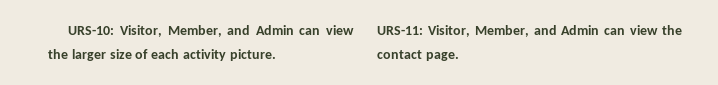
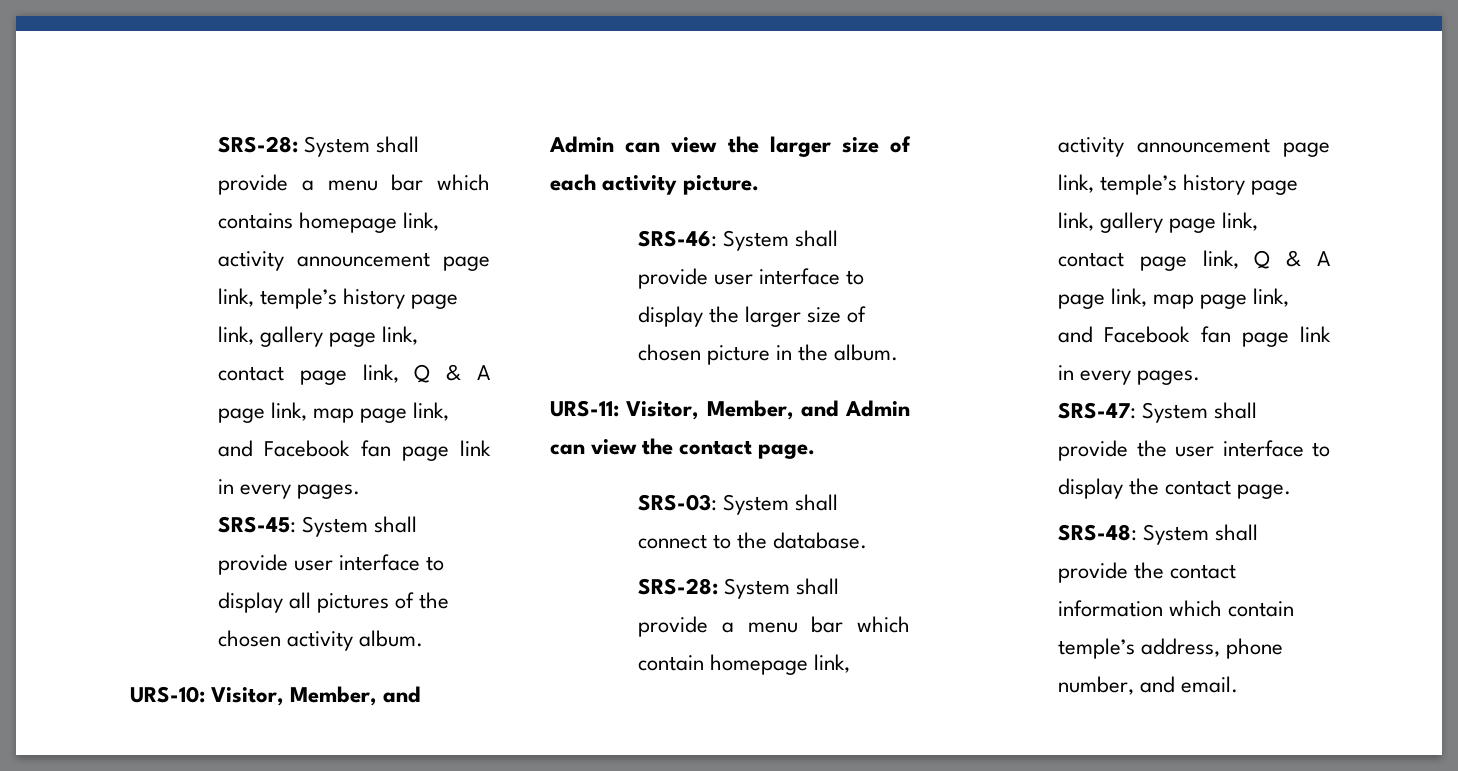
(68, 30) none -> [218,136,420,157] [218,174,490,195] [218,212,440,233] [218,251,491,271] [218,288,459,309] [218,326,419,347] [218,364,491,385] [218,402,450,423] [218,440,491,461] [218,479,361,499] [218,516,418,537] [218,554,445,575] [218,592,450,613] [218,630,424,651] SRS-28: System shall provide a menu bar which contains homepage link, activity announcement page link, temple’s history page link, gallery page link, contact page link, Q & A page link, map page link, and Facebook fan page link in every pages. // SRS-45: System shall provide user interface to display all pictures of the chosen activity album. //
(276, 55) none -> [638,230,839,251] [638,268,865,289] [638,306,867,327] [638,344,899,365] // SRS-46: System shall provide user interface to display the larger size of chosen picture in the album.
(459, 56) none -> [638,494,839,515] [638,532,868,549] [638,578,840,599] [638,616,910,637] [638,654,851,675] [1058,137,1330,157] [1058,174,1299,195] [1058,212,1259,233] [1058,250,1330,271] [1058,288,1290,309] [1058,326,1331,347] [1058,365,1201,385] [1058,402,1258,423] [1058,440,1330,461] [1058,478,1292,499] [1058,524,1259,545] [1058,562,1237,583] [1058,600,1295,617] [1058,638,1284,659] [1058,676,1239,695] // SRS-03: System shall connect to the database. // SRS-28: System shall provide a menu bar which contain homepage link, activity announcement page link, temple’s history page link, gallery page link, contact page link, Q & A page link, map page link, and Facebook fan page link in every pages. // SRS-47: System shall provide the user interface to display the contact page. // SRS-48: System shall provide the contact information which contain temple’s address, phone number, and email.

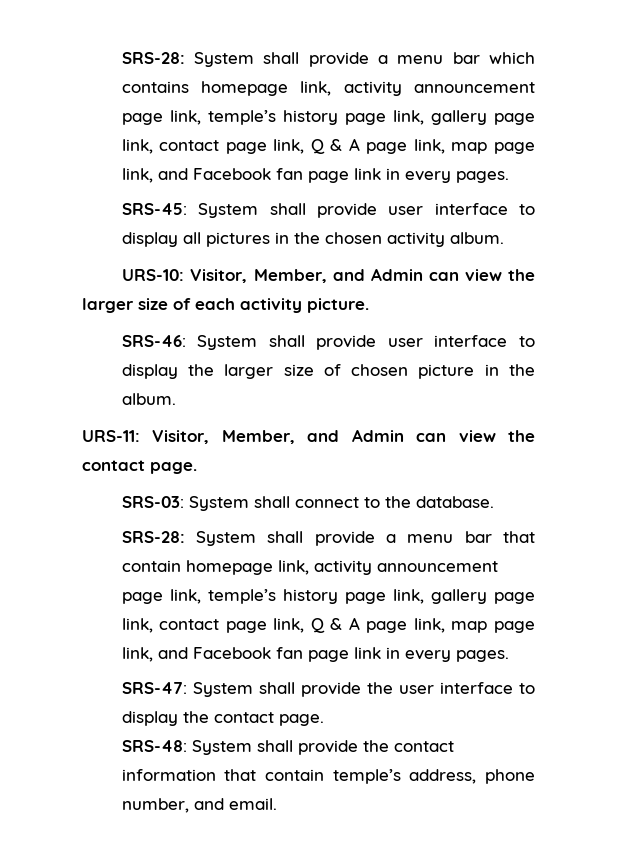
[395,592,415,609] of -> [274,232,289,244] in
[857,616,910,633] which -> [503,531,535,543] that
[1169,600,1223,617] which -> [224,769,257,781] that

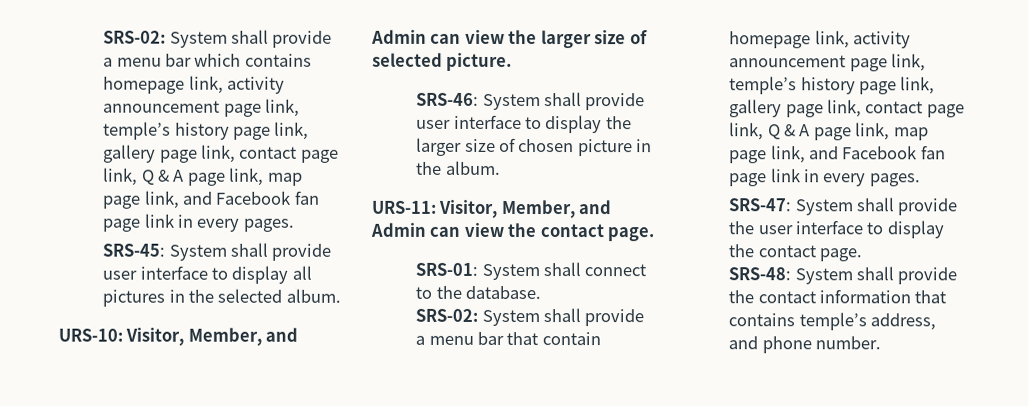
[121,52,185,64] SRS-28: -> [103,30,167,44] SRS-02:
[324,232,445,247] chosen activity -> [217,288,283,303] selected
[195,298,302,313] each activity -> [372,52,443,67] selected
[121,496,184,508] SRS-03: -> [415,262,479,276] SRS-01:
[121,531,185,543] SRS-28: -> [415,308,479,322] SRS-02:
[265,769,325,781] contain -> [728,313,796,327] contains
[485,769,535,784] [121,798,277,813] phone number, and email. -> [728,336,882,354] and phone number.

